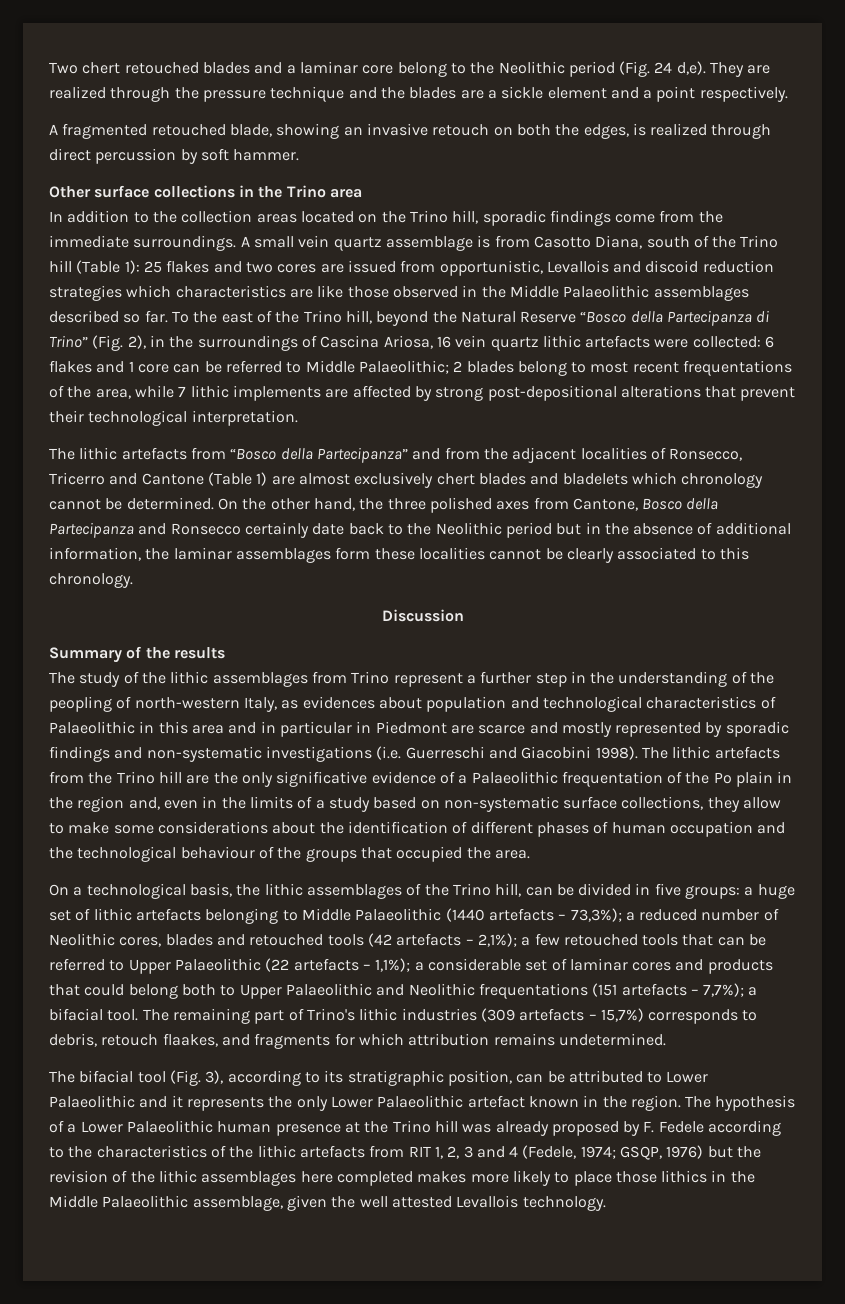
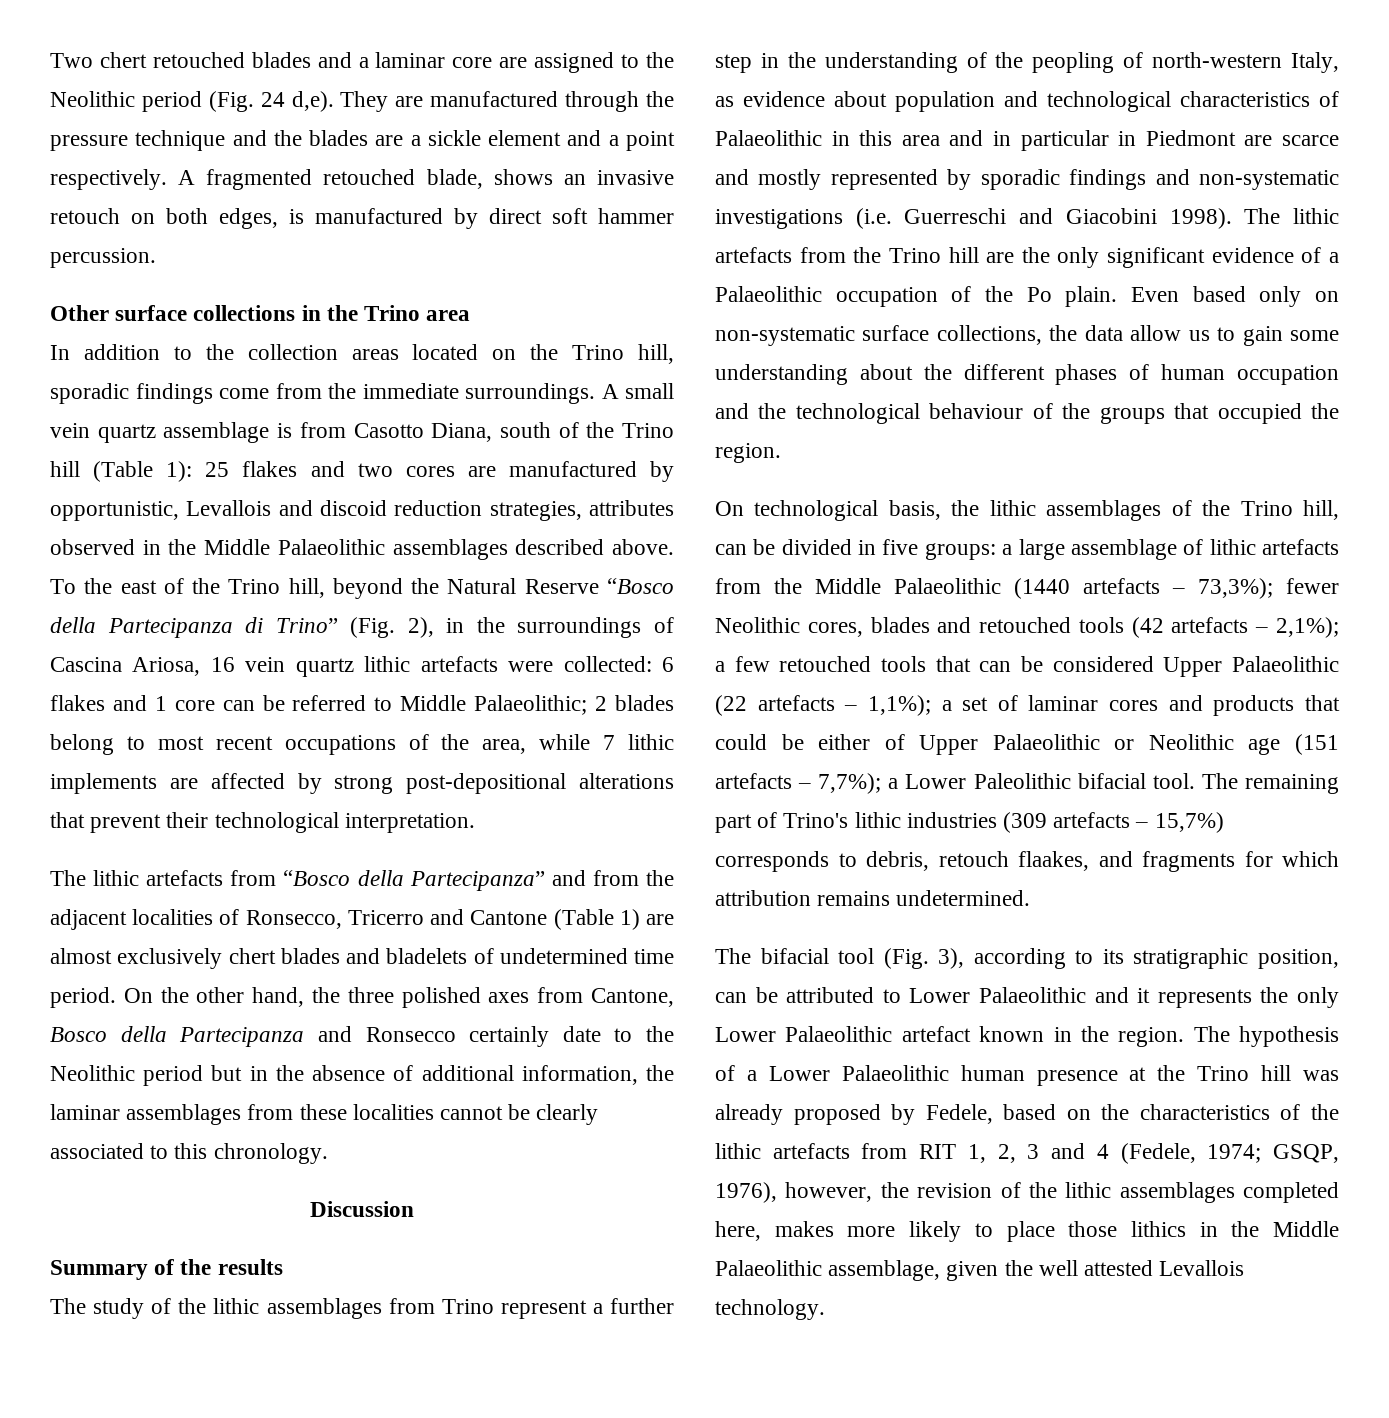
[397,62,447,77] belong -> [499,52,615,73] are assigned
[49,86,106,99] realized -> [430,91,559,107] manufactured
(788, 94) // -> (167, 179) none
[276,123,340,139] showing -> [493,169,553,185] shows
[555,124,580,136] the -> (208, 216) none
[650,123,772,139] [49,148,300,164] realized through direct percussion by soft hammer. -> [315,208,674,229] [50,248,156,268] manufactured by direct soft hammer percussion.
[347,260,436,273] issued from -> [508,461,675,482] manufactured by
[49,285,389,301] strategies which characteristics are like those -> [489,500,674,521] strategies, attributes
[123,310,168,323] so far. -> [612,539,674,555] above.
[683,360,793,376] frequentations -> [284,735,396,755] occupations
[631,472,764,488] [49,497,214,510] which chronology cannot be determined. -> [473,948,674,964] [50,987,116,1008] of undetermined time period.
[348,523,384,535] back -> (601, 1034) none
[335,547,371,560] form -> [247,1104,294,1120] from
[302,696,375,709] evidences -> [743,91,825,107] evidence
[276,771,368,787] significative -> [1107,247,1206,268] significant
[561,771,663,787] frequentation -> [835,287,938,307] occupation
[736,771,793,787] [49,796,782,812] [49,821,468,834] plain in the region and, even in the limits of a study based on non-systematic surface collections, they allow to make some considerations about the identification of -> [1065,286,1339,307] [715,325,1339,346] [715,364,952,385] plain. Even based only on non-systematic surface collections, the data allow us to gain some understanding about the
[494,850,530,859] [49,884,83,896] area. // On a -> [715,443,781,463] [715,501,744,516] region. // On
[757,884,795,899] [49,910,71,921] huge set -> [1018,539,1177,560] large assemblage
[205,908,298,924] belonging to -> [715,578,802,594] from the
[625,908,779,921] a reduced number of -> [1286,578,1339,594] fewer
[49,958,125,971] referred to -> [1052,656,1154,672] considered
[427,958,521,971] considerable -> (952, 705) none
[128,983,588,999] belong both to Upper Palaeolithic and Neolithic frequentations -> [781,734,1281,755] be either of Upper Palaeolithic or Neolithic age
(758, 991) none -> [905,773,1071,789] Lower Paleolithic
[643,1120,782,1136] [49,1147,64,1158] F. Fedele according to -> [925,1104,1091,1124] Fedele, based on
[666,1145,733,1159] 1976) but -> [715,1182,873,1203] 1976), however,
[300,1171,413,1186] here completed -> [1243,1182,1339,1203] [715,1221,761,1241] completed here,

